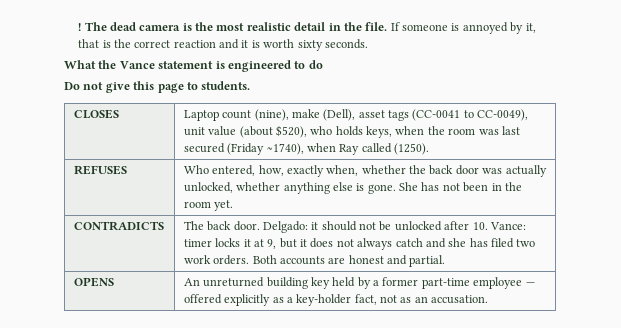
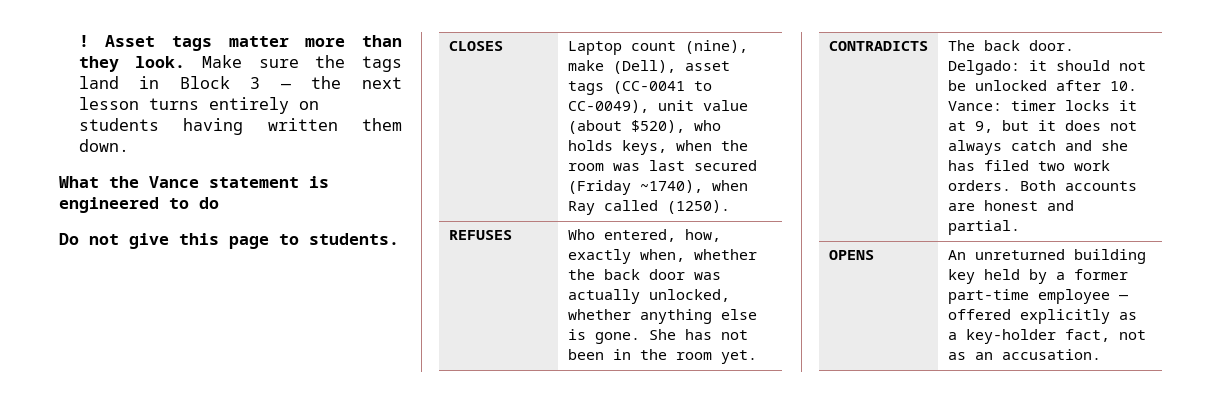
[84,22,536,34] [78,39,368,51] The dead camera is the most realistic detail in the file. If someone is annoyed by it, that is the correct reaction and it is worth sixty seconds. -> [105,35,402,51] [78,55,402,72] [78,76,402,89] [78,97,319,114] [78,118,402,135] [78,139,129,152] Asset tags matter more than they look. Make sure the tags land in Block 3 — the next lesson turns entirely on students having written them down.

